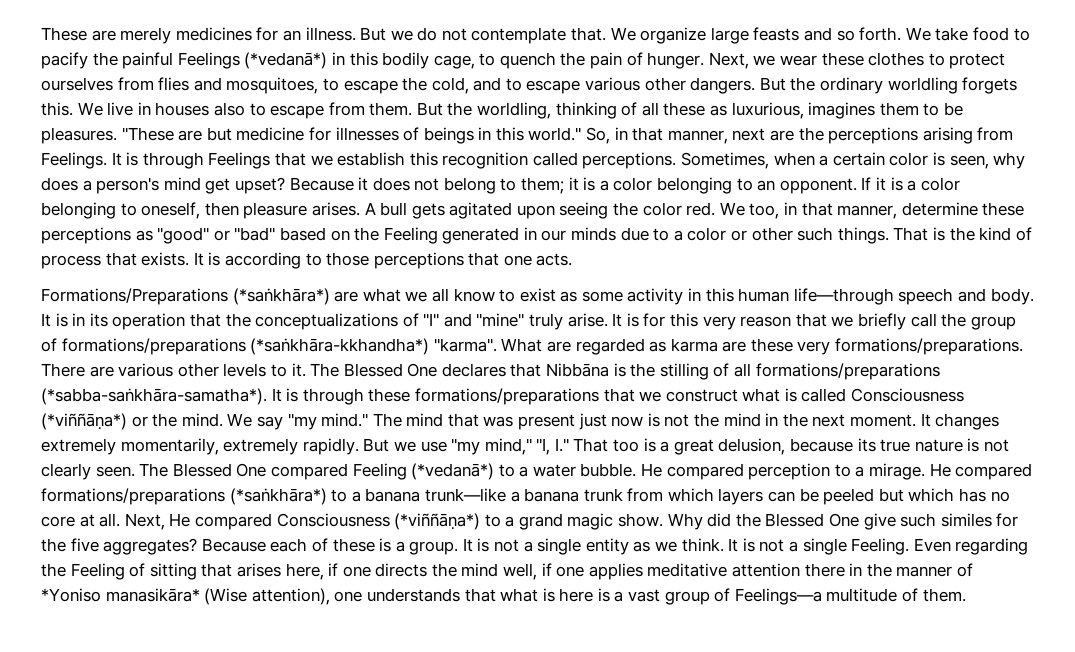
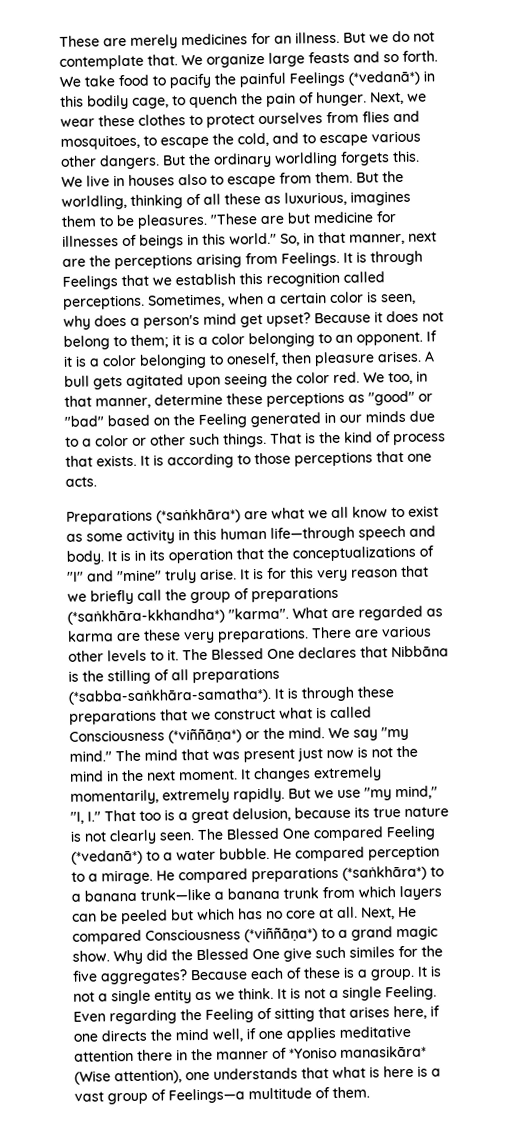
[41,288,228,305] Formations/Preparations -> [66,509,153,525] Preparations
[61,338,246,355] formations/preparations -> [251,586,339,603] preparations
[835,338,1024,355] formations/preparations. -> [217,627,309,643] preparations.
[755,363,940,380] formations/preparations -> [192,667,280,684] preparations
[414,388,599,405] formations/preparations -> [69,709,157,725] preparations
[41,488,225,505] formations/preparations -> [251,866,339,883] preparations

